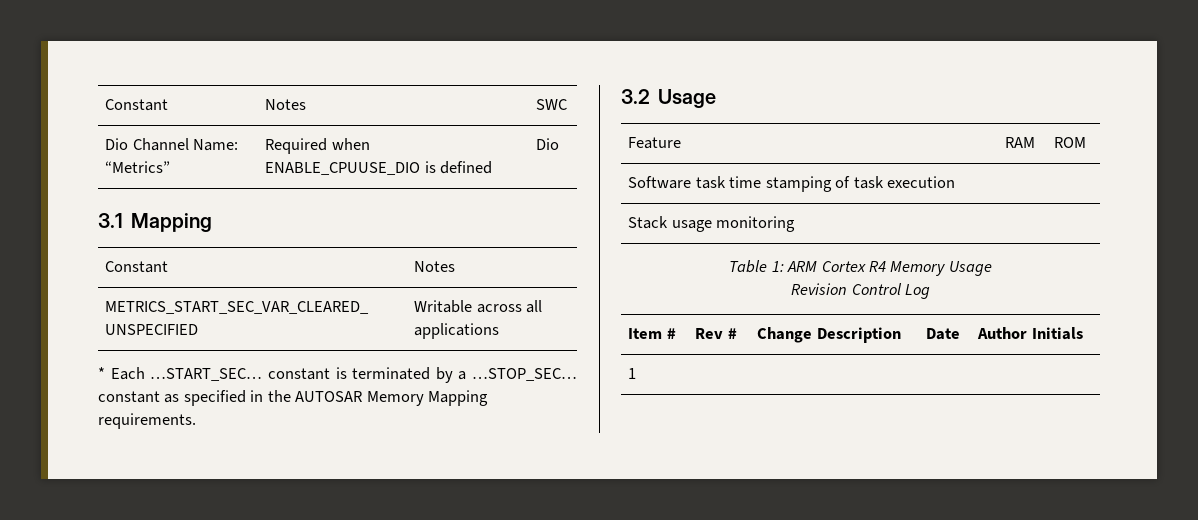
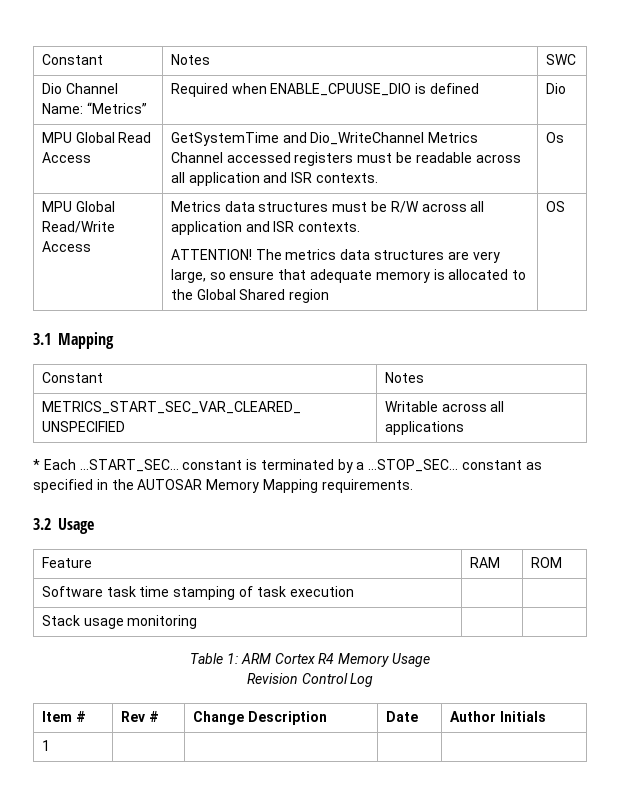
(560, 144) none -> [41,132,152,143] [41,152,91,163] [170,132,479,146] [170,152,521,166] [170,172,378,186] [545,132,564,143] [41,201,115,212] [41,221,115,233] [41,241,91,252] [170,201,485,213] [170,221,361,235] [170,249,500,263] [170,269,527,283] [170,289,330,303] [545,201,565,212] // MPU Global Read Access | GetSystemTime and Dio_WriteChannel Metrics Channel accessed registers must be readable across all application and ISR contexts. | Os // MPU Global Read/Write Access | Metrics data structures must be R/W across all application and ISR contexts. // ATTENTION! The metrics data structures are very large, so ensure that adequate memory is allocated to the Global Shared region | OS

